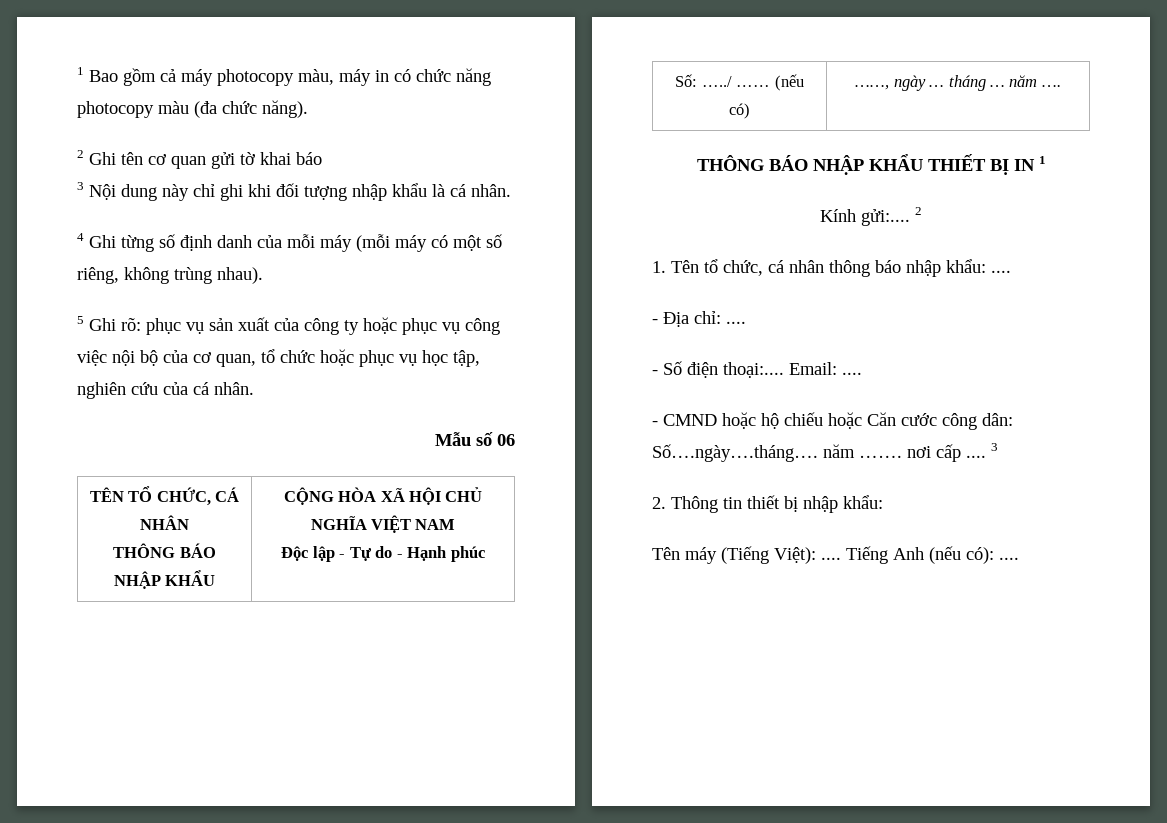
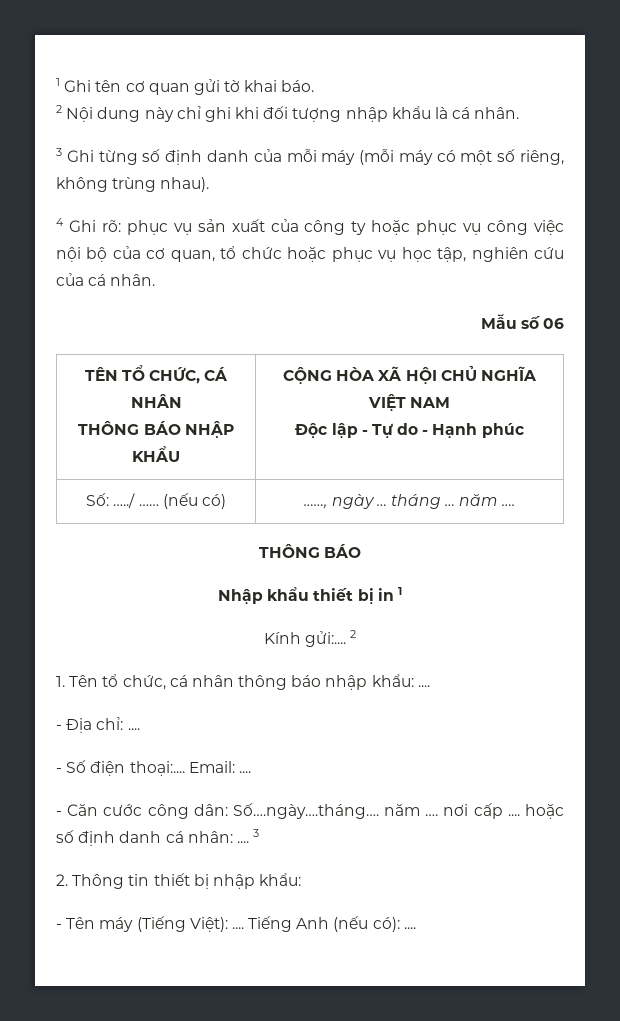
[77,67,491,86] [77,100,308,118] [77,150,84,158] 1 Bao gồm cả máy photocopy màu, máy in có chức năng photocopy màu (đa chức năng). // 2 -> [56,78,60,86] 1
[296,152,322,165] [77,182,84,190] báo // 3 -> [281,80,315,92] [56,105,62,113] báo. // 2
[77,233,84,241] 4 -> [56,148,62,156] 3
[77,316,84,324] 5 -> [56,218,64,226] 4
[812,154,1035,175] NHẬP KHẨU THIẾT BỊ IN -> [218,587,394,605] // Nhập khẩu thiết bị in
[663,412,862,429] CMND hoặc hộ chiếu hoặc -> (62, 813) none
[859,455,902,458] ……. -> [425,814,439,816] ….
(986, 456) none -> [525,804,564,819] [56,830,249,846] hoặc số định danh cá nhân: ....
(883, 502) none -> [56,924,62,929] -

